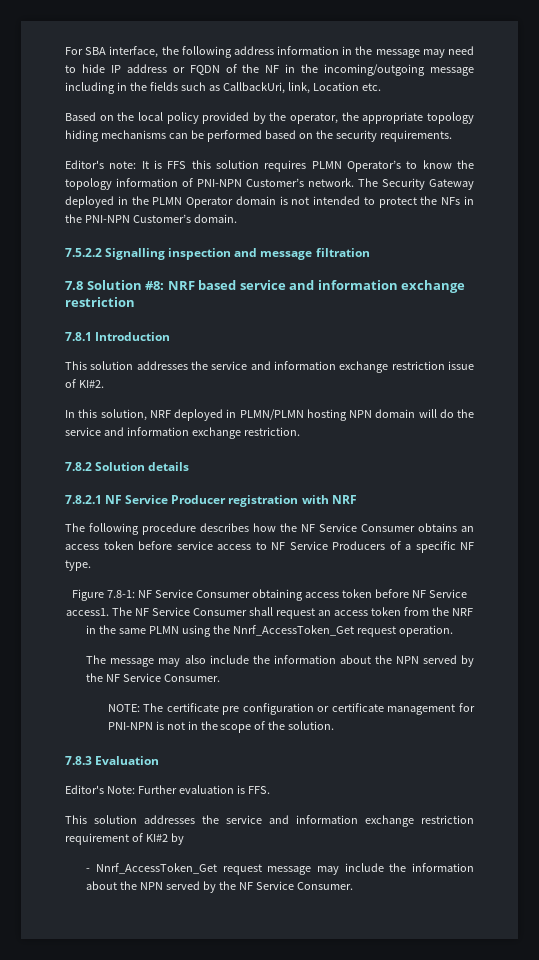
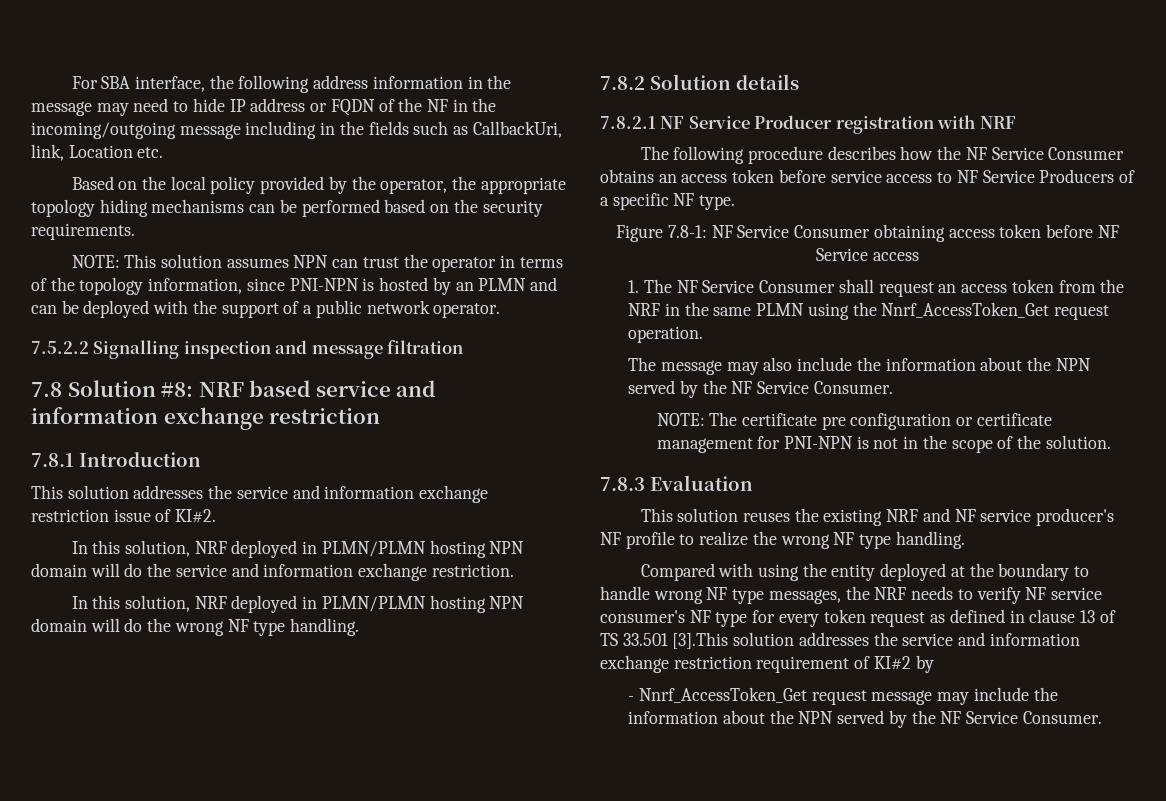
[65,160,474,172] [65,178,474,190] [65,196,475,208] [65,214,237,223] Editor's note: It is FFS this solution requires PLMN Operator’s to know the topology information of PNI-NPN Customer’s network. The Security Gateway deployed in the PLMN Operator domain is not intended to protect the NFs in the PNI-NPN Customer’s domain. -> [71,254,563,272] [31,277,557,295] [31,300,501,318] NOTE: This solution assumes NPN can trust the operator in terms of the topology information, since PNI-NPN is hosted by an PLMN and can be deployed with the support of a public network operator.
(300, 431) none -> [71,595,525,613] [31,618,360,636] // In this solution, NRF deployed in PLMN/PLMN hosting NPN domain will do the wrong NF type handling.
[66,608,110,616] access1. -> [872,252,919,261] [628,280,640,293] access // 1.
[65,785,270,794] [65,815,87,824] Editor's Note: Further evaluation is FFS. // This -> [640,508,1115,526] [600,531,965,549] [640,563,1090,581] [600,586,1102,604] [600,609,1116,627] [600,632,729,649] This solution reuses the existing NRF and NF service producer's NF profile to realize the wrong NF type handling. // Compared with using the entity deployed at the boundary to handle wrong NF type messages, the NRF needs to verify NF service consumer's NF type for every token request as defined in clause 13 of TS 33.501 [3].This

